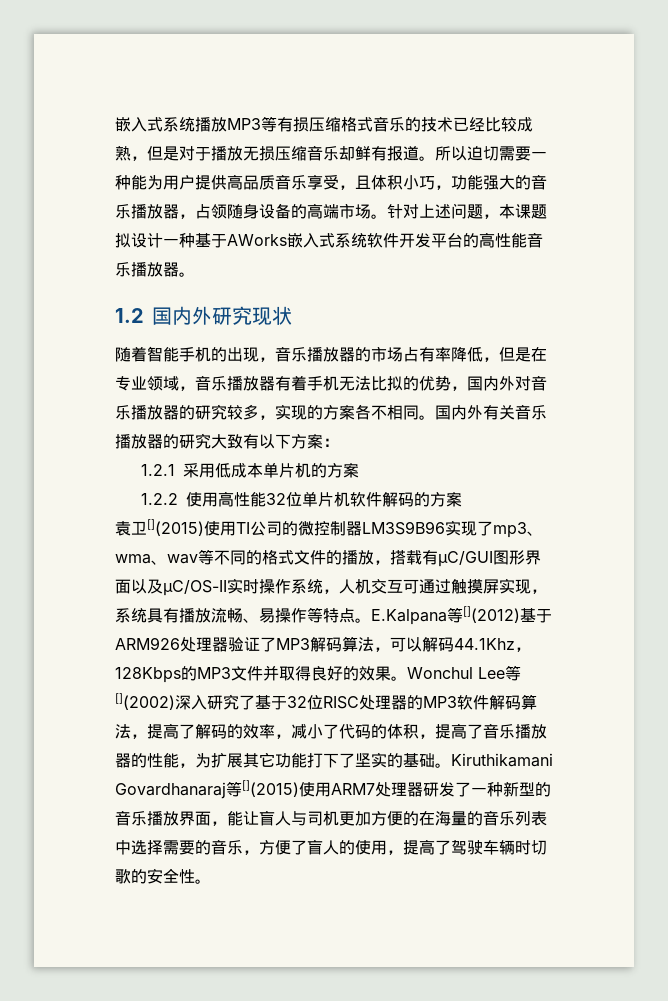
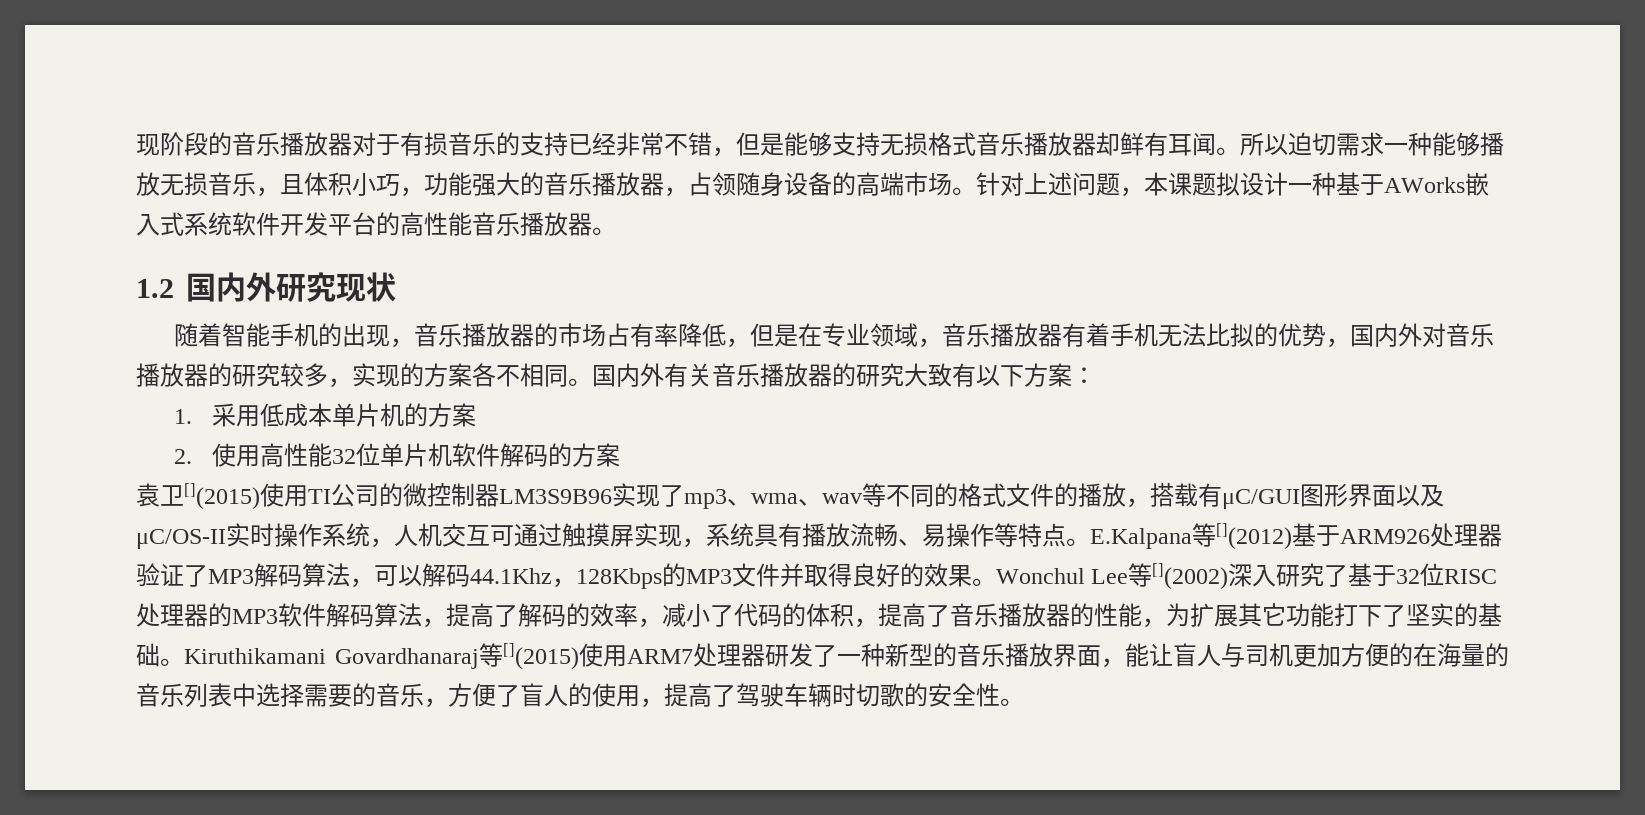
[115,116,533,132] [115,145,547,161] [115,174,339,190] 嵌入式系统播放MP3等有损压缩格式音乐的技术已经比较成熟，但是对于播放无损压缩音乐却鲜有报道。所以迫切需要一种能为用户提供高品质音乐享受 -> [136,132,1504,157] [136,172,256,196] 现阶段的音乐播放器对于有损音乐的支持已经非常不错，但是能够支持无损格式音乐播放器却鲜有耳闻。所以迫切需求一种能够播放无损音乐
[140,464,175,476] 1.2.1 -> [174,409,193,424] 1.
[140,493,178,505] 1.2.2 -> [174,449,193,464] 2.

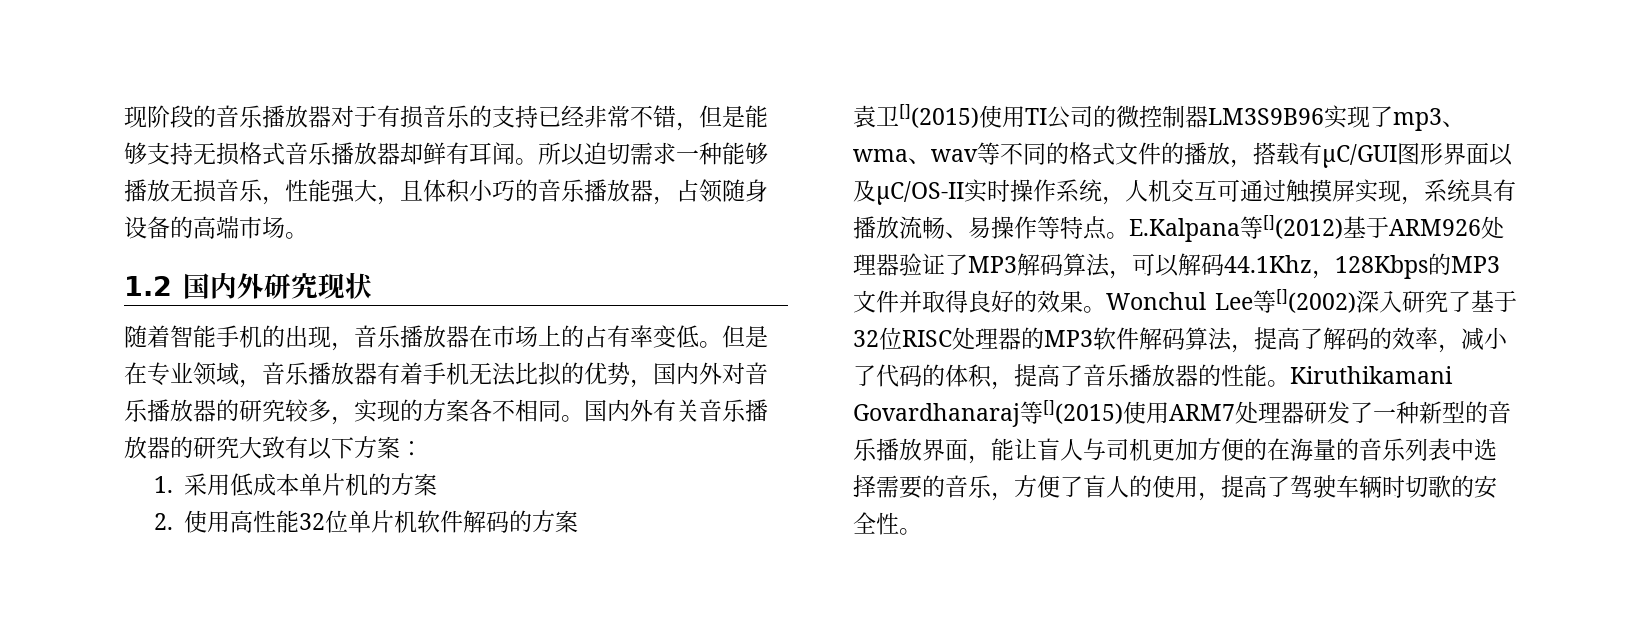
[280,172,520,197] 且体积小巧，功能强大 -> [285,179,515,205] 性能强大，且体积小巧
[976,172,1489,197] [136,212,616,236] 针对上述问题，本课题拟设计一种基于AWorks嵌入式系统软件开发平台的高性能音乐播放器。 -> (308, 235) none
[533,323,750,348] 的市场占有率降低， -> [469,325,722,348] 在市场上的占有率变低。
[1142,603,1502,628] [136,643,160,667] ，为扩展其它功能打下了坚实的基础 -> (1267, 375) none

